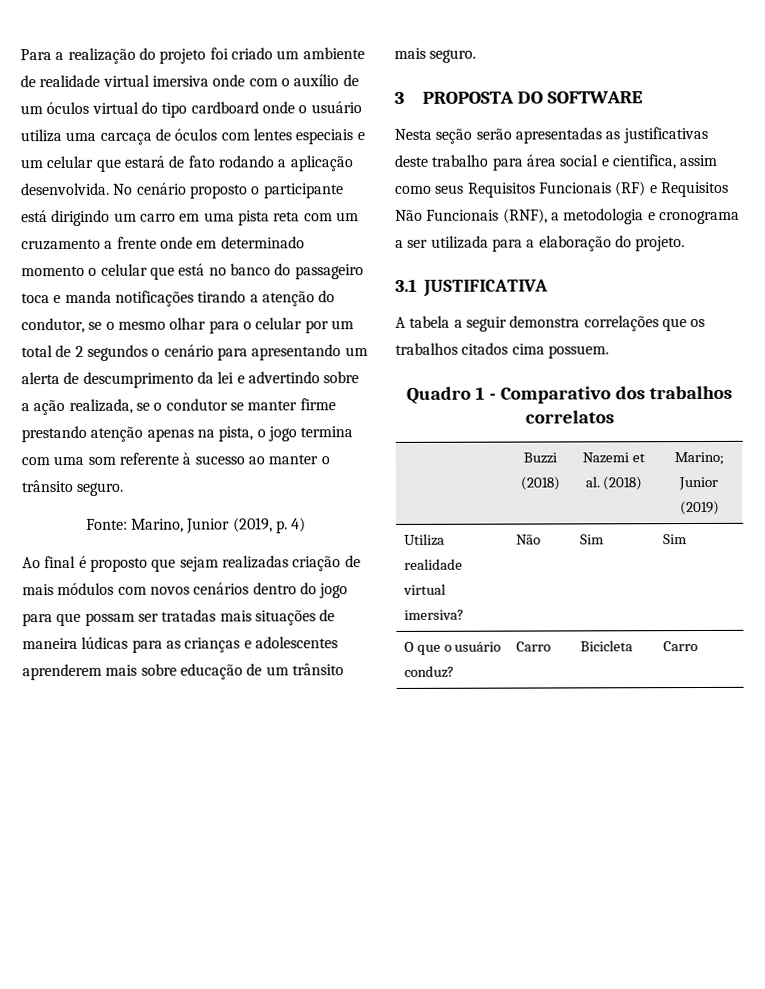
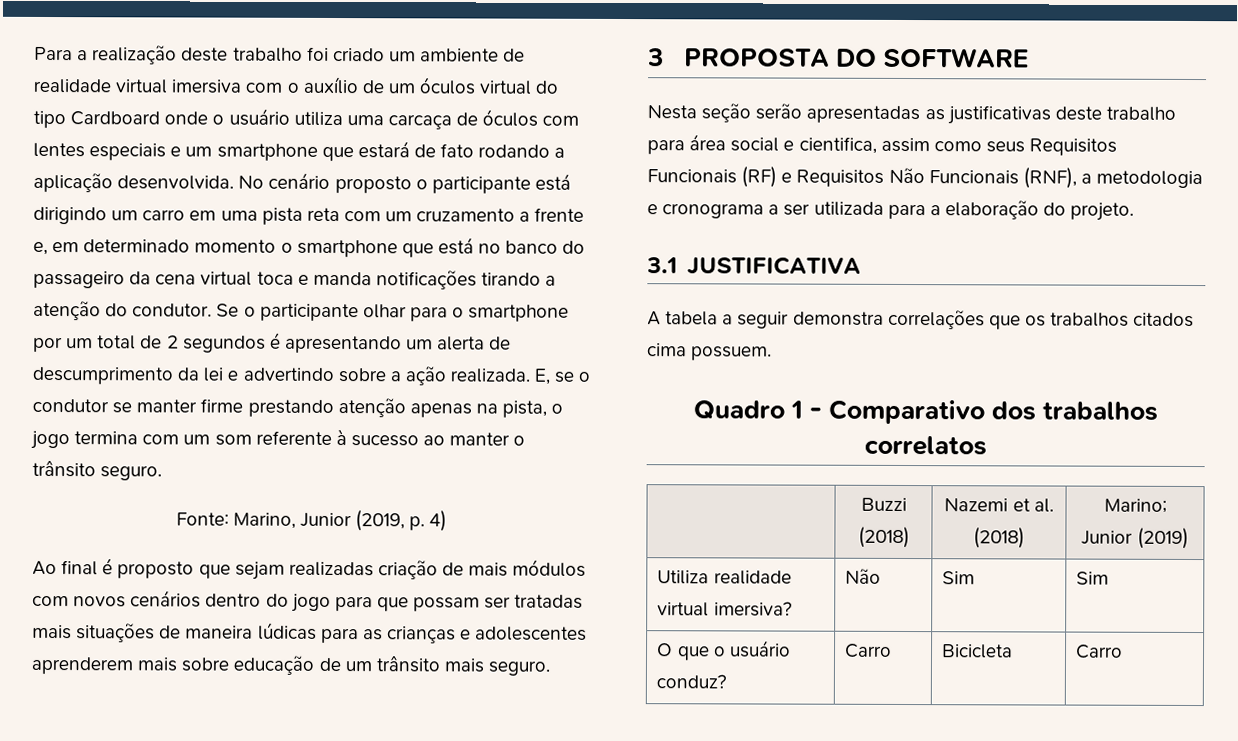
[138,47,207,64] do projeto -> [181,47,303,62] deste trabalho
[212,74,246,87] onde -> (243, 86) none
[190,101,259,114] cardboard -> [70,111,161,126] Cardboard
[46,155,94,169] celular -> [216,143,318,161] smartphone
[159,236,193,249] onde -> [33,241,48,256] e,
[100,263,148,276] celular -> [296,239,398,258] smartphone
(364, 272) none -> [129,271,253,286] da cena virtual
[21,317,166,334] condutor, se o mesmo -> [132,303,359,322] condutor. Se o participante
[255,317,303,330] celular -> [468,304,570,322] smartphone
[151,344,248,361] o cenário para -> [269,332,281,349] é
[68,398,133,414] realizada, -> [450,368,552,385] realizada. E,
[53,455,85,466] uma -> [183,434,211,445] um

